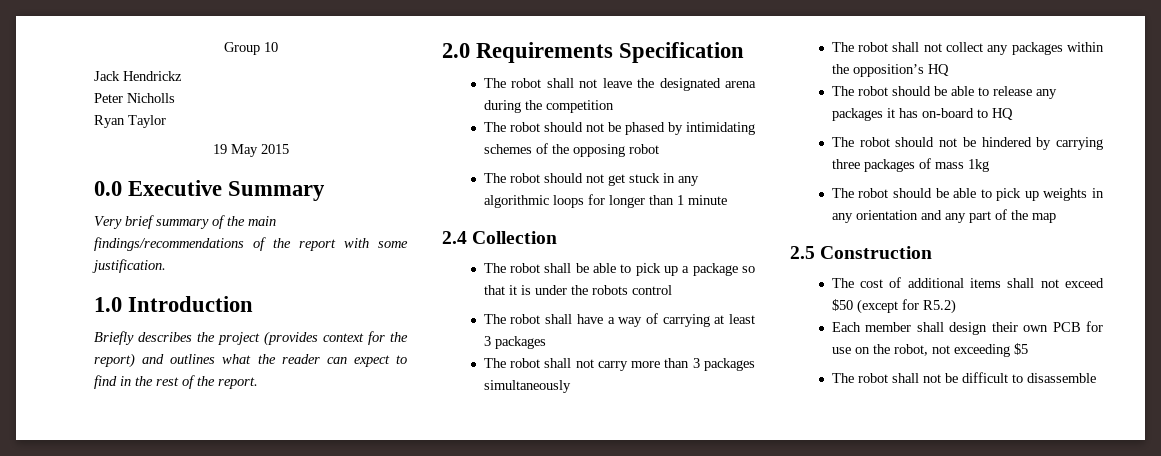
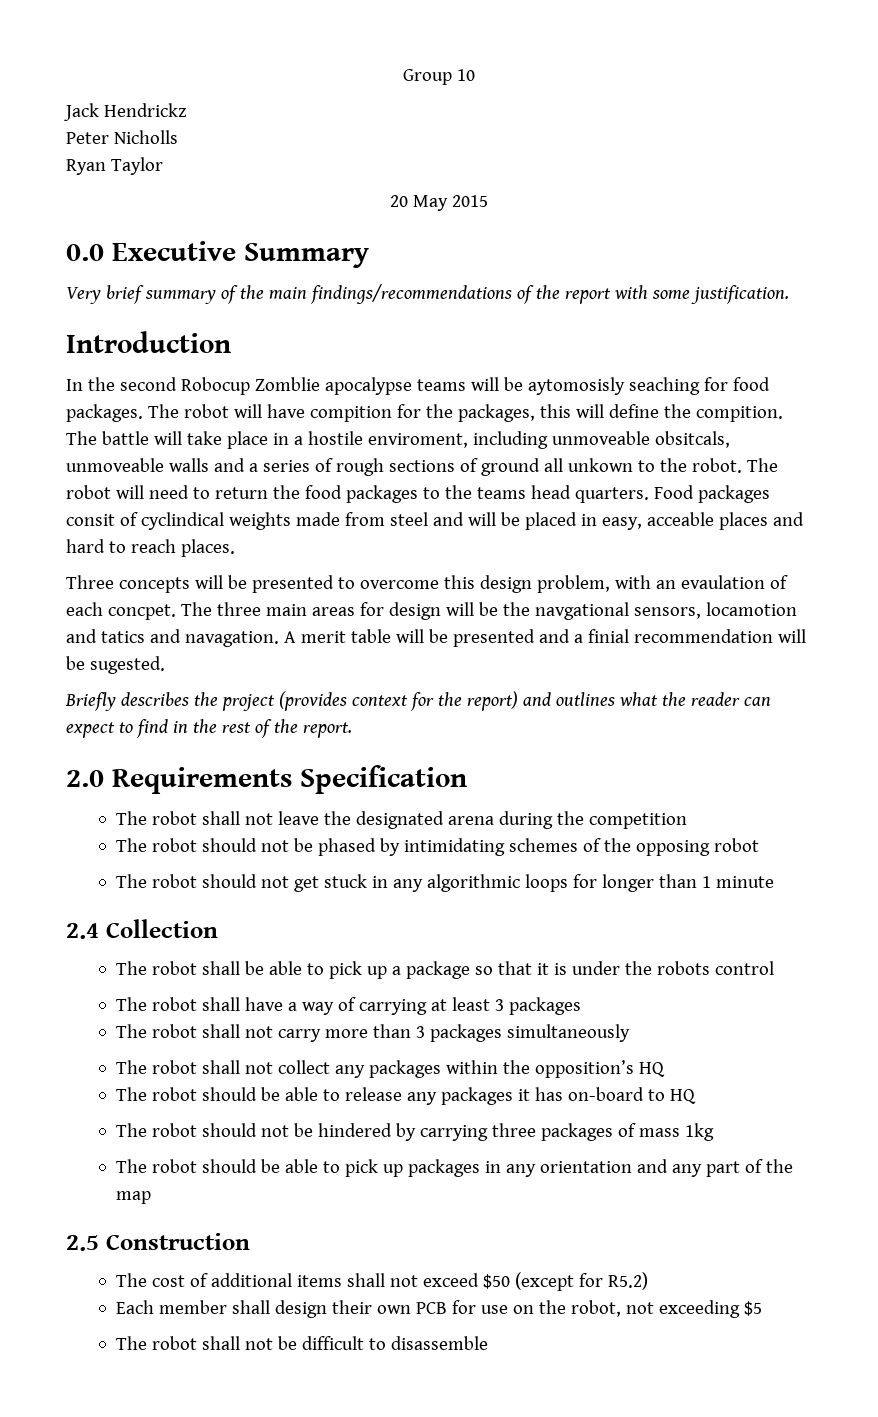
[212,144,227,154] 19 -> [390,195,409,207] 20
[94,297,122,312] 1.0 -> (789, 294) none
(254, 304) none -> [66,377,770,395] [66,404,783,422] [66,431,730,449] [66,458,778,476] [66,485,770,503] [66,512,804,530] [66,539,235,557] [66,575,788,593] [66,602,797,620] [66,629,806,647] [66,656,165,674] // In the second Robocup Zomblie apocalypse teams will be aytomosisly seaching for food packages. The robot will have compition for the packages, this will define the compition. The battle will take place in a hostile enviroment, including unmoveable obsitcals, unmoveable walls and a series of rough sections of ground all unkown to the robot. The robot will need to return the food packages to the teams head quarters. Food packages consit of cyclindical weights made from steel and will be placed in easy, acceable places and hard to reach places. // Three concepts will be presented to overcome this design problem, with an evaulation of each concpet. The three main areas for design will be the navgational sensors, locamotion and tatics and navagation. A merit table will be presented and a finial recommendation will be sugested.
[1043,188,1088,201] weights -> [408,1159,481,1177] packages

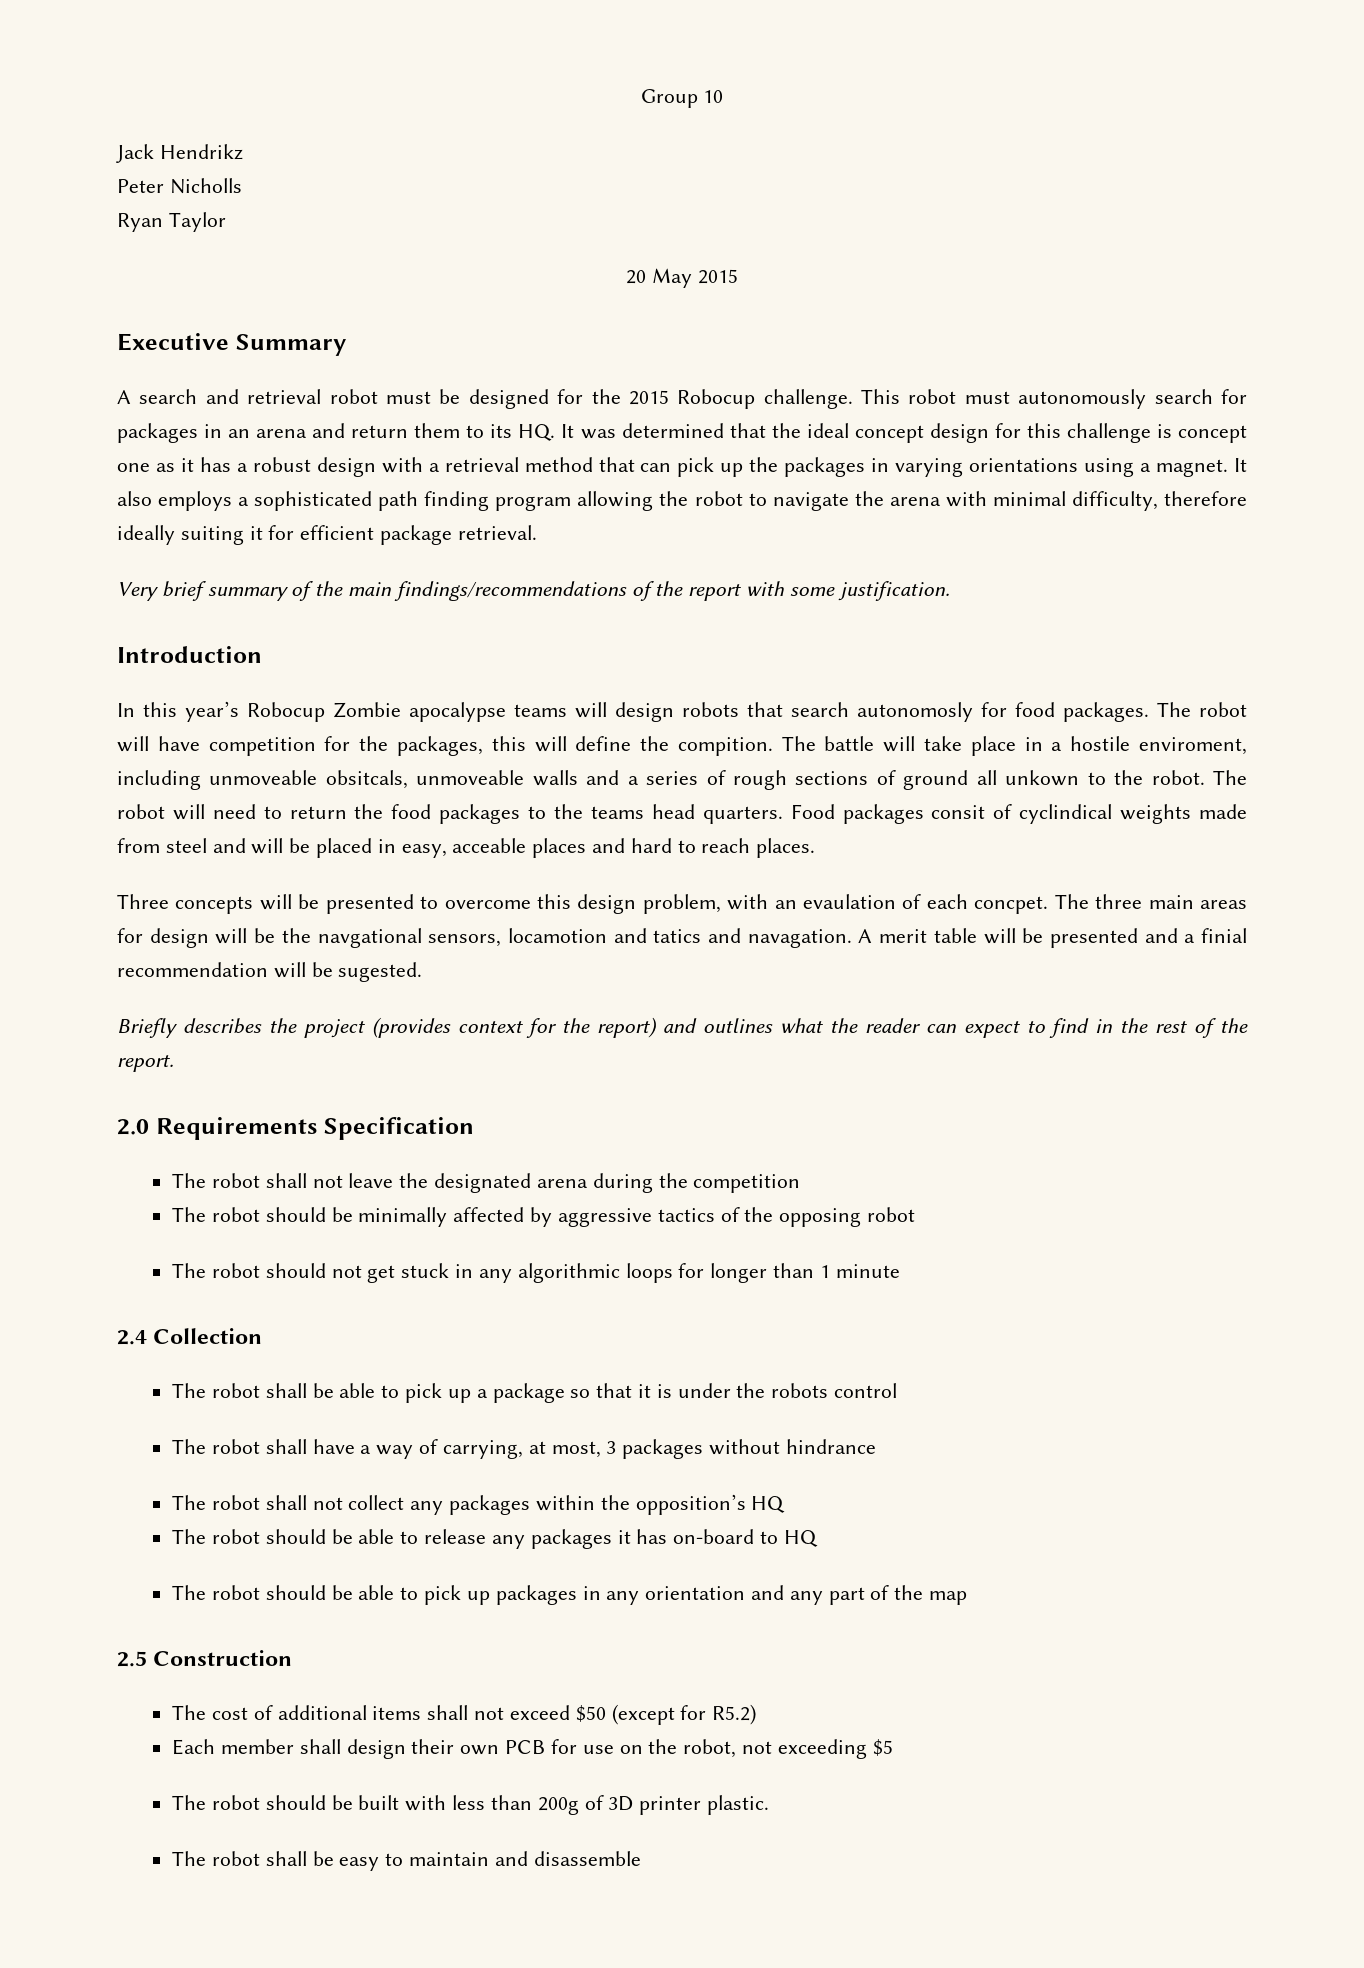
[103,103,187,117] Hendrickz -> [159,144,243,160] Hendrikz
[66,244,104,261] 0.0 -> (738, 276) none
(369, 255) none -> [117,389,1248,409] [117,423,1247,443] [117,457,1247,477] [117,491,1247,511] [117,525,537,545] // A search and retrieval robot must be designed for the 2015 Robocup challenge. This robot must autonomously search for packages in an arena and return them to its HQ. It was determined that the ideal concept design for this challenge is concept one as it has a robust design with a retrieval method that can pick up the packages in varying orientations using a magnet. It also employs a sophisticated path finding program allowing the robot to navigate the arena with minimal difficulty, therefore ideally suiting it for efficient package retrieval.
[87,377,700,395] the second Robocup Zomblie apocalypse teams will be aytomosisly seaching -> [143,701,973,722] this year’s Robocup Zombie apocalypse teams will design robots that search autonomosly
[309,406,392,422] compition -> [208,737,316,756] competition
[261,838,579,856] not be phased by intimidating schemes -> [331,1207,715,1227] be minimally affected by aggressive tactics
[359,997,582,1015] [116,1024,631,1042] carrying at least 3 packages // The robot shall not carry more than 3 packages simultaneously -> [442,1439,876,1459] carrying, at most, 3 packages without hindrance
[116,1123,715,1141] // The robot should not be hindered by carrying three packages of mass 1kg -> (818, 1538) none
[202,1336,387,1350] shall not be difficult to -> [265,1795,769,1815] [172,1851,528,1871] should be built with less than 200g of 3D printer plastic. // The robot shall be easy to maintain and

